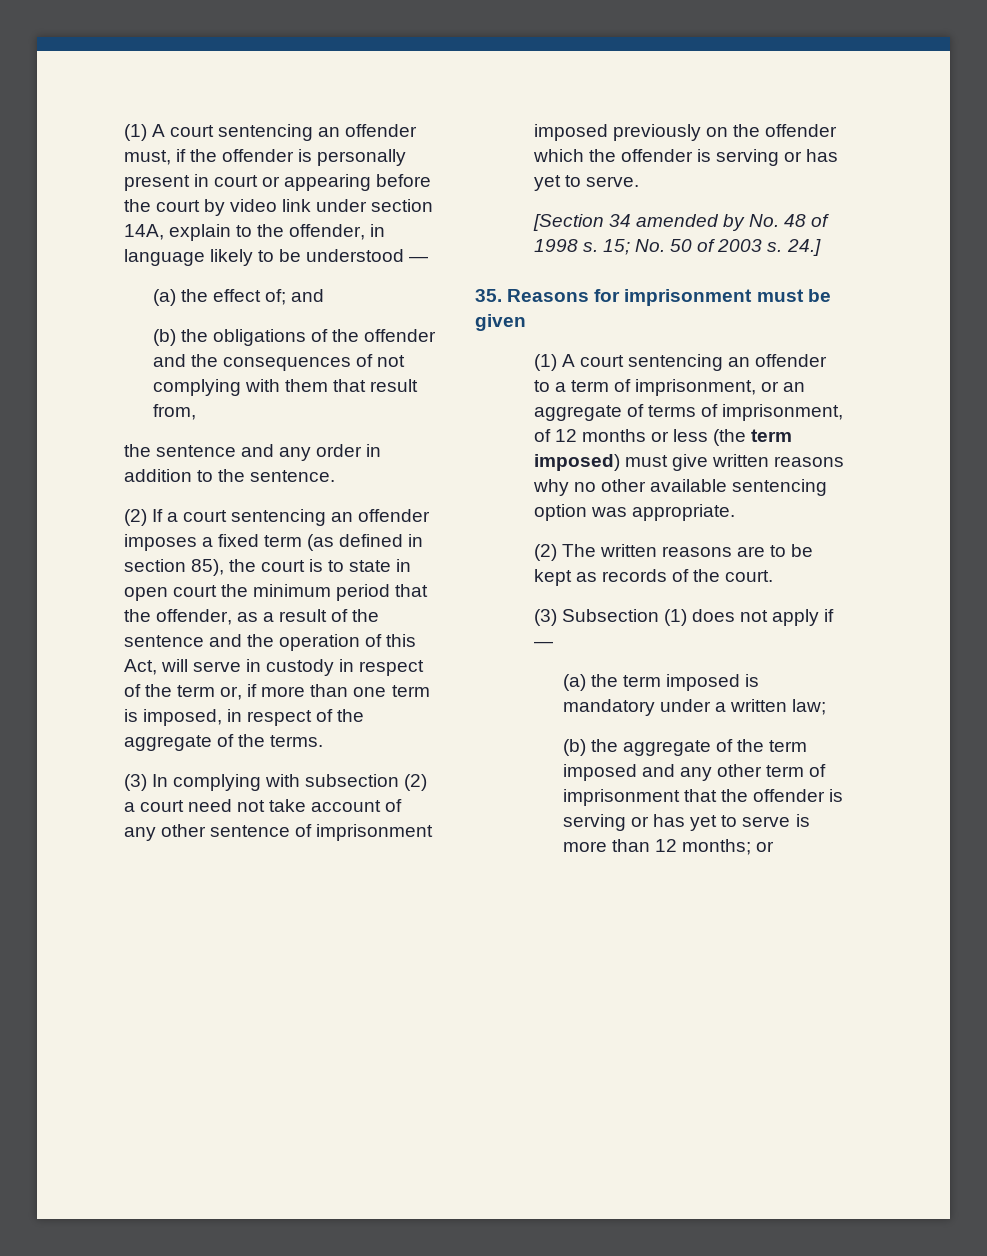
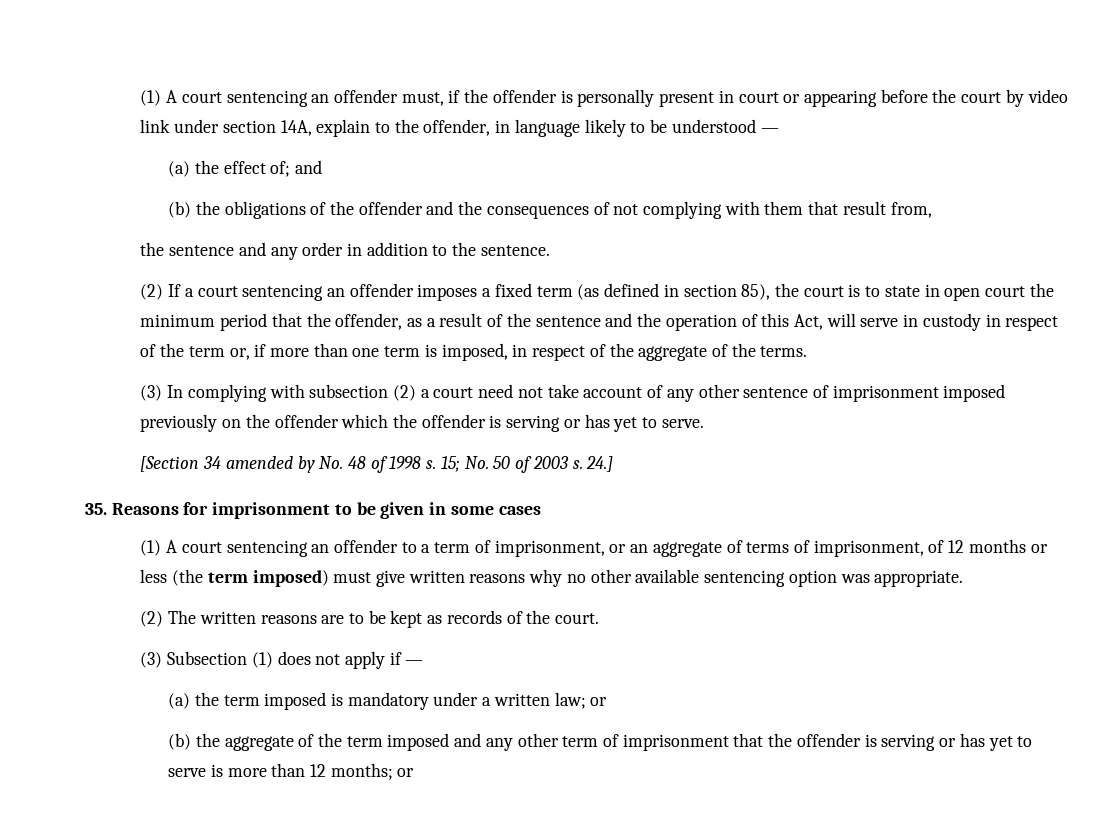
[756,289,804,302] must -> [334,504,352,515] to
(526, 322) none -> [429,502,541,515] in some cases
(827, 707) none -> [590,697,608,706] or

